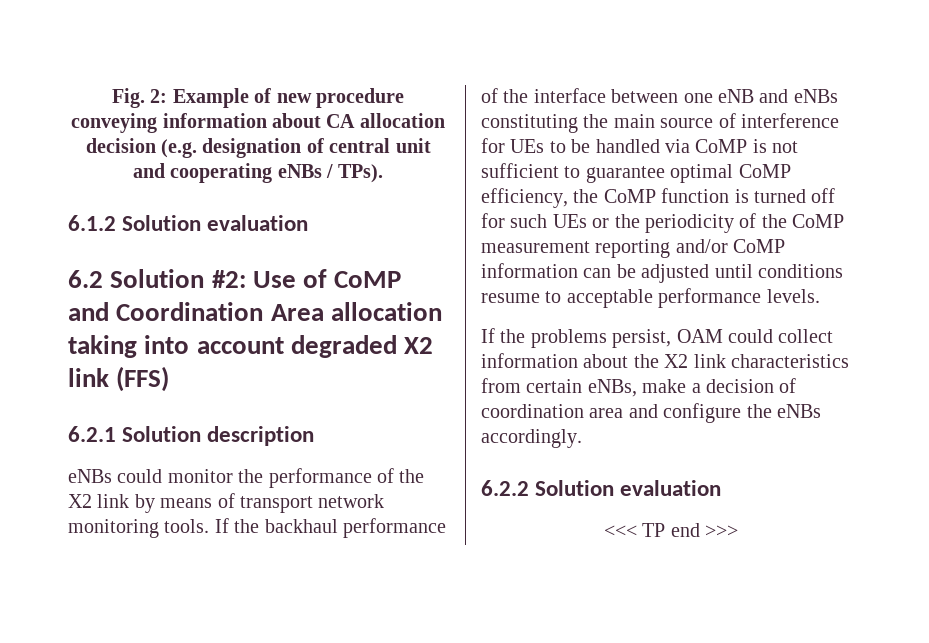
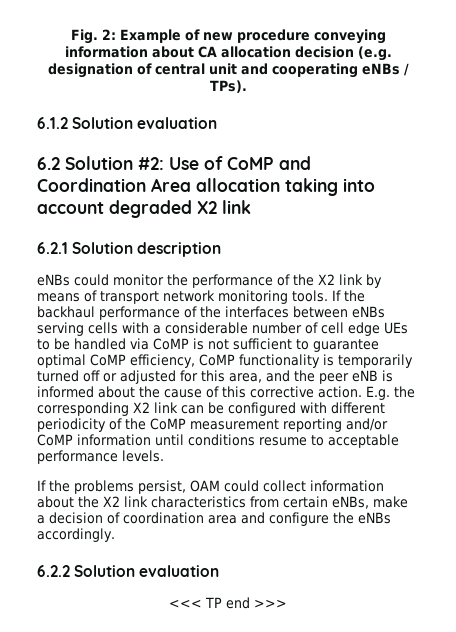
[116,366,170,392] (FFS) -> (251, 207) none
[533,88,838,103] [481,113,839,133] [481,138,505,153] interface between one eNB and eNBs constituting the main source of interference for -> [225,306,385,318] [37,322,380,336] interfaces between eNBs serving cells with a considerable number of cell edge
[573,188,836,203] [481,213,640,228] the CoMP function is turned off for such UEs or the -> [199,354,413,368] [37,370,393,384] [37,386,415,400] [37,402,385,416] CoMP functionality is temporarily turned off or adjusted for this area, and the peer eNB is informed about the cause of this corrective action. E.g. the corresponding X2 link can be configured with different
[583,264,710,283] can be adjusted -> (151, 440) none

